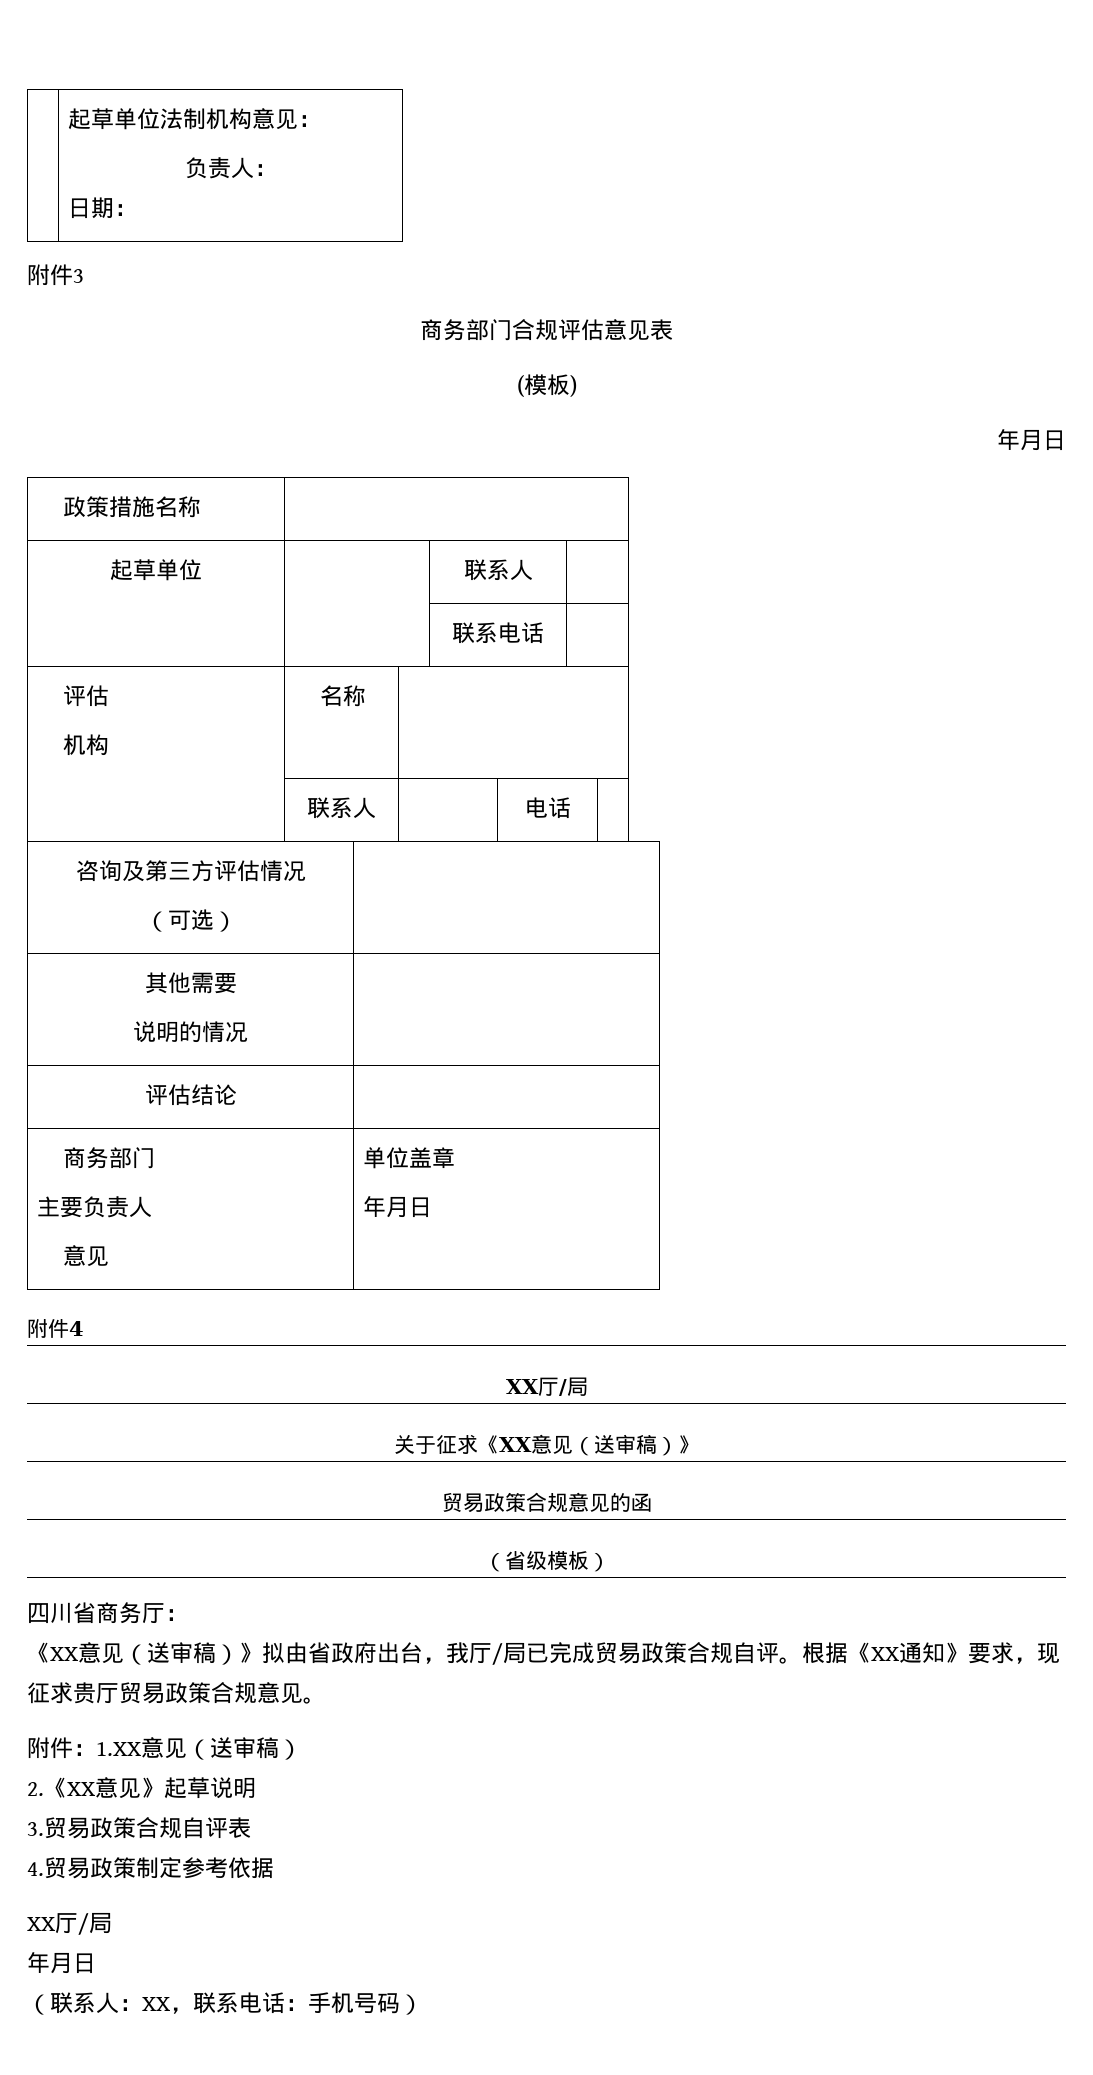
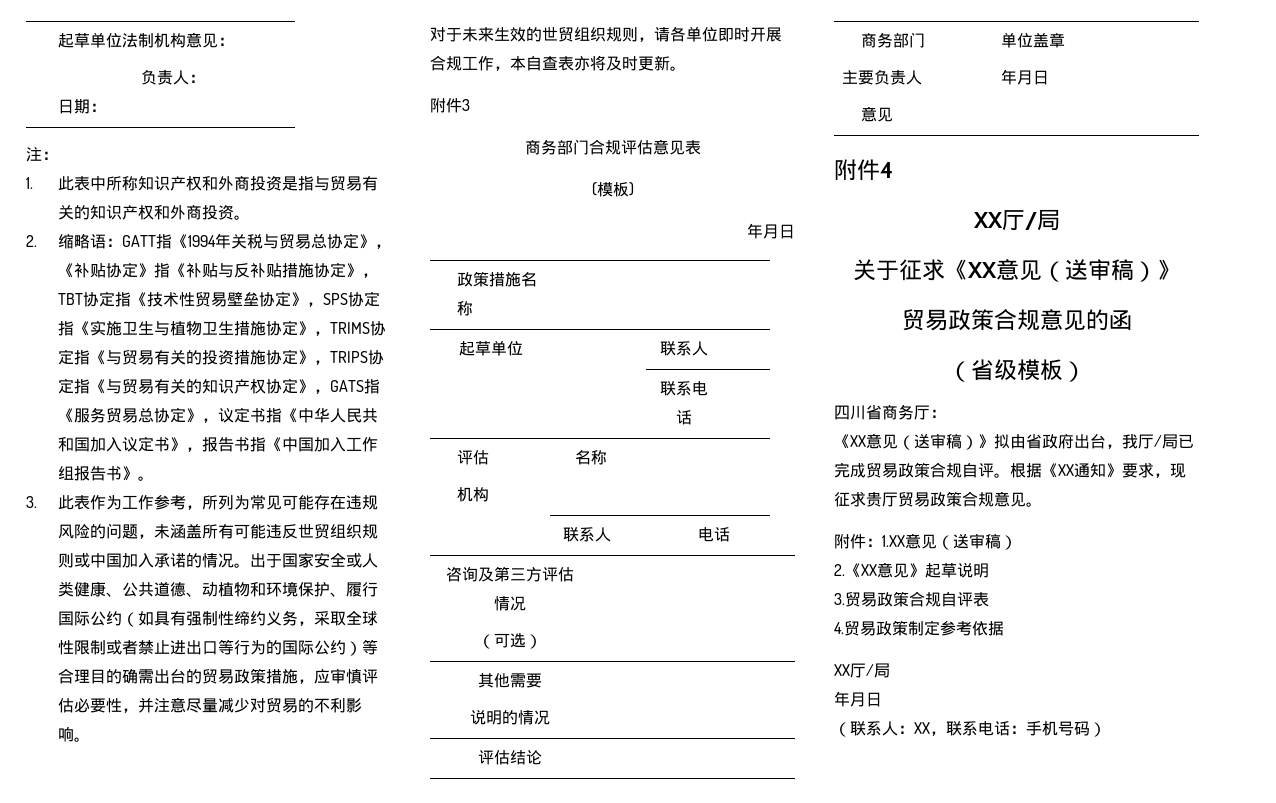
(137, 210) none -> [26,147,58,162] [26,176,378,191] [57,205,250,220] [26,233,391,249] [57,262,378,278] [57,291,380,307] [57,320,386,336] [57,349,384,365] [57,378,380,394] [57,407,378,423] [57,436,378,452] [57,466,154,481] [26,495,378,510] [57,523,378,539] [57,552,378,568] [57,581,378,597] [57,610,378,627] [57,639,378,656] [57,668,378,684] [57,697,362,713] [57,726,90,742] [430,26,782,42] [430,55,686,71] // 注： // 1.此表中所称知识产权和外商投资是指与贸易有关的知识产权和外商投资。 // 2.缩略语：GATT指《1994年关税与贸易总协定》，《补贴协定》指《补贴与反补贴措施协定》，TBT协定指《技术性贸易壁垒协定》，SPS协定指《实施卫生与植物卫生措施协定》，TRIMS协定指《与贸易有关的投资措施协定》，TRIPS协定指《与贸易有关的知识产权协定》，GATS指《服务贸易总协定》，议定书指《中华人民共和国加入议定书》，报告书指《中国加入工作组报告书》。 // 3.此表作为工作参考，所列为常见可能存在违规风险的问题，未涵盖所有可能违反世贸组织规则或中国加入承诺的情况。出于国家安全或人类健康、公共道德、动植物和环境保护、履行国际公约（如具有强制性缔约义务，采取全球性限制或者禁止进出口等行为的国际公约）等合理目的确需出台的贸易政策措施，应审慎评估必要性，并注意尽量减少对贸易的不利影响。 // 对于未来生效的世贸组织规则，请各单位即时开展合规工作，本自查表亦将及时更新。

